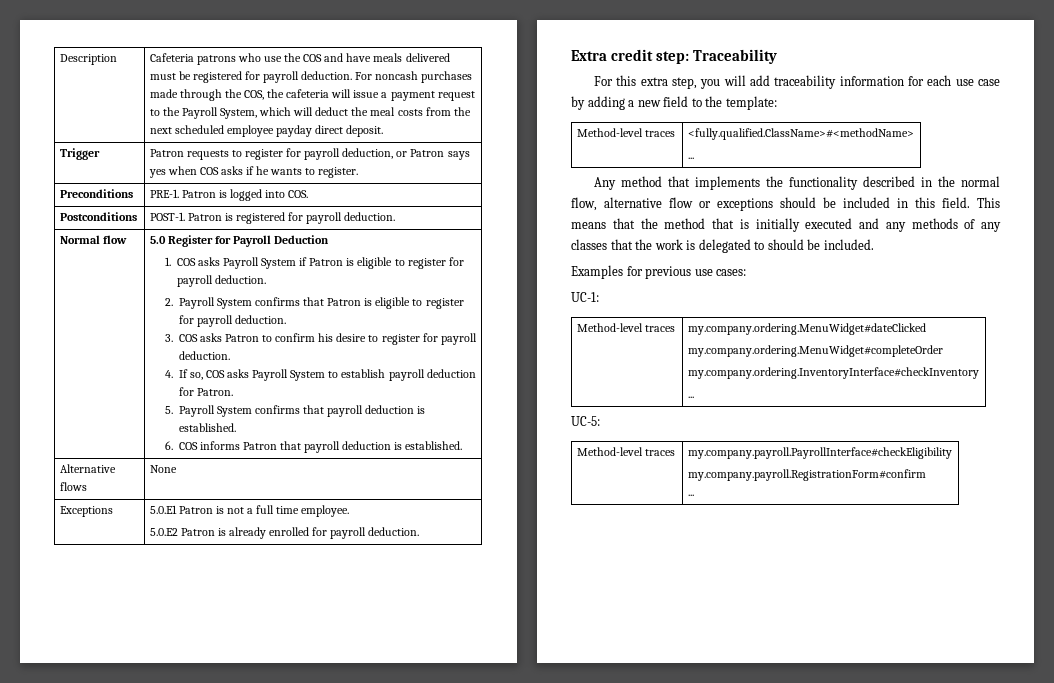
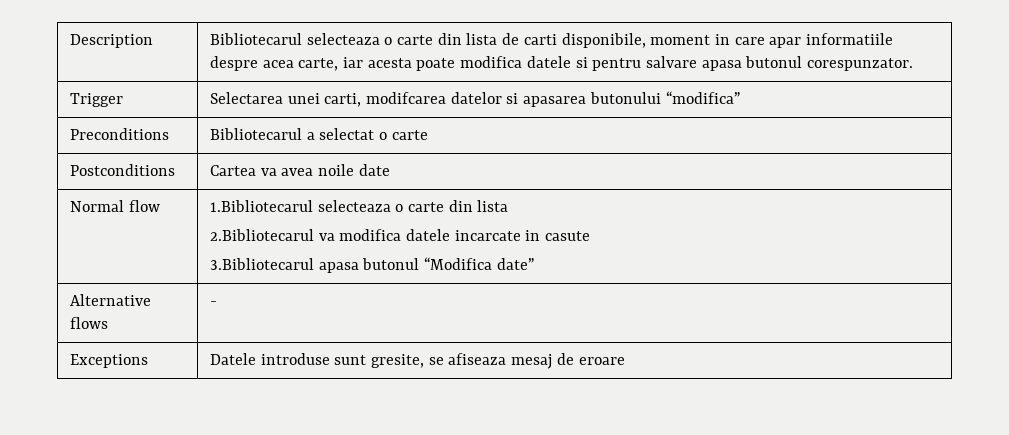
[149,53,450,65] [149,71,473,83] [149,89,475,101] [149,107,471,119] [149,125,384,137] [59,148,100,160] [149,148,470,160] [148,166,359,178] [59,189,133,198] [149,189,309,201] [59,212,137,221] [149,212,396,224] [59,235,127,244] [149,235,330,247] [164,257,464,269] [176,275,266,287] [164,297,464,309] [178,315,286,327] [164,333,477,345] [178,351,230,360] [164,369,476,381] [178,387,233,396] [164,405,426,417] [178,423,236,432] [164,441,463,453] Cafeteria patrons who use the COS and have meals delivered must be registered for payroll deduction. For noncash purchases made through the COS, the cafeteria will issue a payment request to the Payroll System, which will deduct the meal costs from the next scheduled employee payday direct deposit. // Trigger | Patron requests to register for payroll deduction, or Patron says yes when COS asks if he wants to register. // Preconditions | PRE-1. Patron is logged into COS. // Postconditions | POST-1. Patron is registered for payroll deduction. // Normal flow | 5.0 Register for Payroll Deduction // 1. COS asks Payroll System if Patron is eligible to register for payroll deduction. // 2. Payroll System confirms that Patron is eligible to register for payroll deduction. // 3. COS asks Patron to confirm his desire to register for payroll deduction. // 4. If so, COS asks Payroll System to establish payroll deduction for Patron. // 5. Payroll System confirms that payroll deduction is established. // 6. COS informs Patron that payroll deduction is established. -> [209,33,894,48] [209,56,914,71] [69,93,123,107] [209,91,740,107] [69,128,169,140] [209,128,428,140] [69,164,175,176] [209,164,390,176] [69,200,160,212] [209,200,509,212] [209,229,591,241] [209,257,534,273] Bibliotecarul selecteaza o carte din lista de carti disponibile, moment in care apar informatiile despre acea carte, iar acesta poate modifica datele si pentru salvare apasa butonul corespunzator. // Trigger | Selectarea unei carti, modifcarea datelor si apasarea butonului “modifica” // Preconditions | Bibliotecarul a selectat o carte // Postconditions | Cartea va avea noile date // Normal flow | 1.Bibliotecarul selecteaza o carte din lista // 2.Bibliotecarul va modifica datele incarcate in casute // 3.Bibliotecarul apasa butonul “Modifica date”
[149,465,177,473] | None -> [209,301,217,306] | -
[149,505,350,517] [149,527,420,539] [571,49,778,64] [593,75,1000,89] [571,96,777,110] [576,128,675,137] [687,128,914,140] [687,157,694,159] [593,176,1000,190] [571,197,1000,211] [571,218,1001,232] [571,239,874,253] [571,265,747,279] [571,292,599,302] [576,323,675,332] [687,323,926,335] [687,345,943,357] [687,367,979,379] [687,396,694,398] [571,416,600,426] [576,447,675,456] [687,447,952,459] [687,469,926,481] [687,494,694,496] 5.0.E1 Patron is not a full time employee. // 5.0.E2 Patron is already enrolled for payroll deduction. // Extra credit step: Traceability // For this extra step, you will add traceability information for each use case by adding a new field to the template: // Method-level traces | <fully.qualified.ClassName>#<methodName> // ... // Any method that implements the functionality described in the normal flow, alternative flow or exceptions should be included in this field. This means that the method that is initially executed and any methods of any classes that the work is delegated to should be included. // Examples for previous use cases: // UC-1: // Method-level traces | my.company.ordering.MenuWidget#dateClicked // my.company.ordering.MenuWidget#completeOrder // my.company.ordering.InventoryInterface#checkInventory // ... // UC-5: // Method-level traces | my.company.payroll.PayrollInterface#checkEligibility // my.company.payroll.RegistrationForm#confirm // ... -> [209,353,625,369] Datele introduse sunt gresite, se afiseaza mesaj de eroare

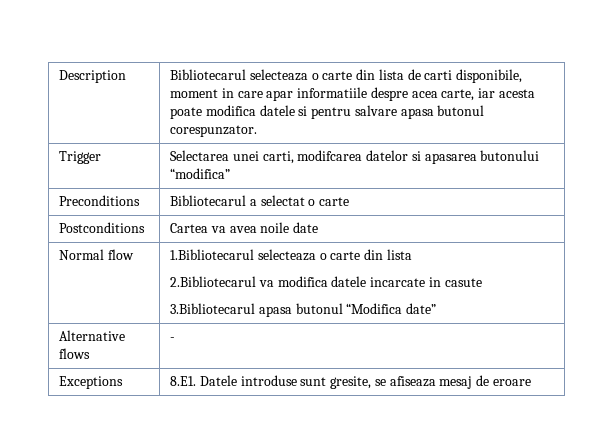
(148, 361) none -> [169,376,196,386] 8.E1.

